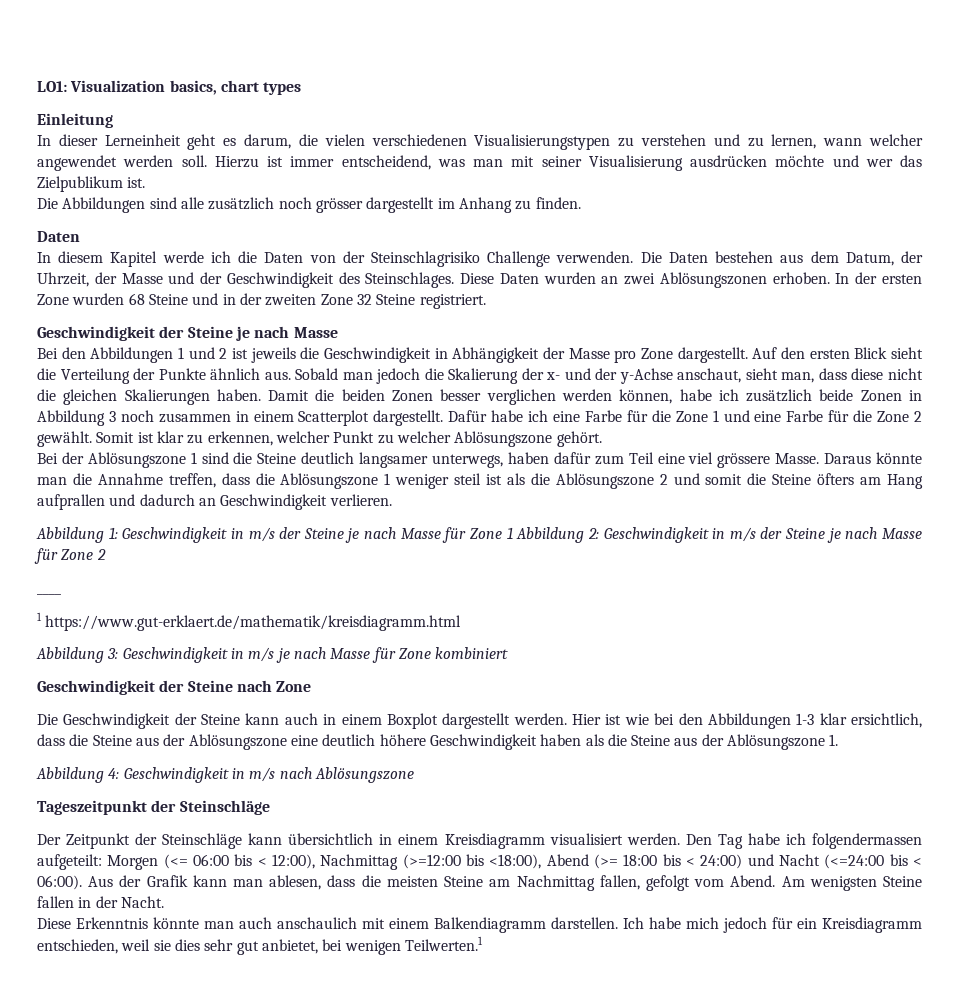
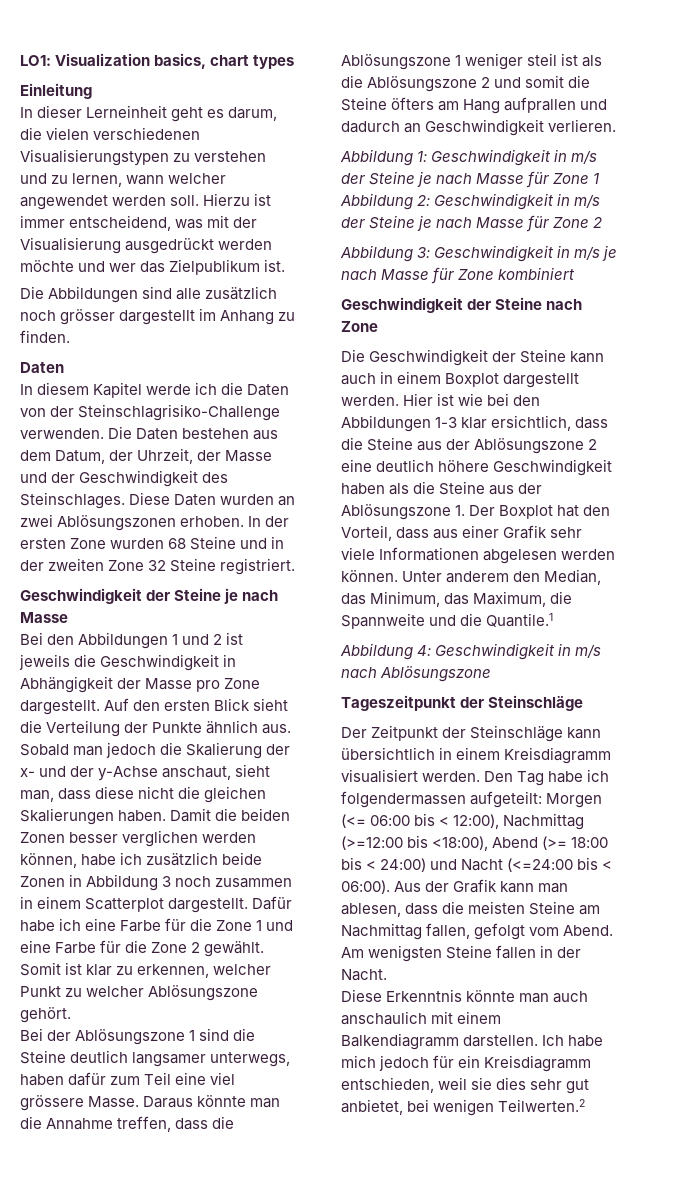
[473,155,767,171] man mit seiner Visualisierung ausdrücken -> [207,215,258,228] [20,237,273,254] mit der Visualisierung ausgedrückt werden
[371,251,551,267] Steinschlagrisiko Challenge -> [78,404,281,421] Steinschlagrisiko-Challenge
[37,593,61,595] [37,612,462,631] // ____ // 1 https://www.gut-erklaert.de/mathematik/kreisdiagramm.html -> (603, 222) none
(287, 742) none -> [588,439,598,450] 2
(839, 740) none -> [469,505,611,519] [341,525,583,541] [341,547,616,564] [341,569,602,585] [341,591,573,607] [341,613,554,629] Der Boxplot hat den Vorteil, dass aus einer Grafik sehr viele Informationen abgelesen werden können. Unter anderem den Median, das Minimum, das Maximum, die Spannweite und die Quantile.1
[404,936,483,951] Teilwerten.1 -> [498,1099,586,1112] Teilwerten.2

